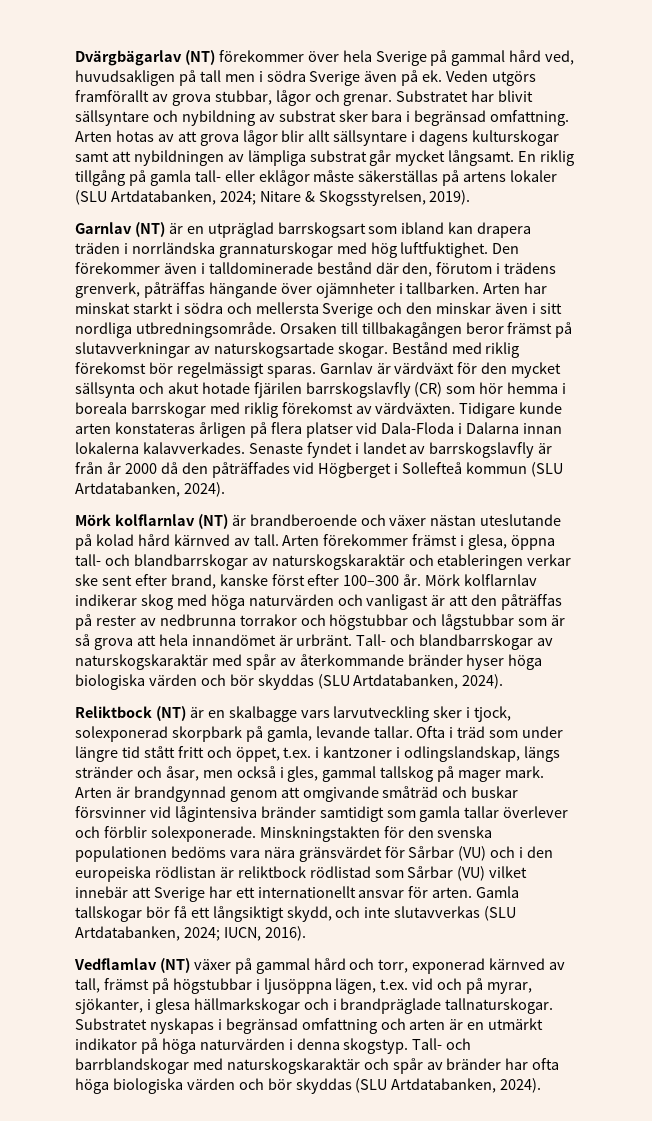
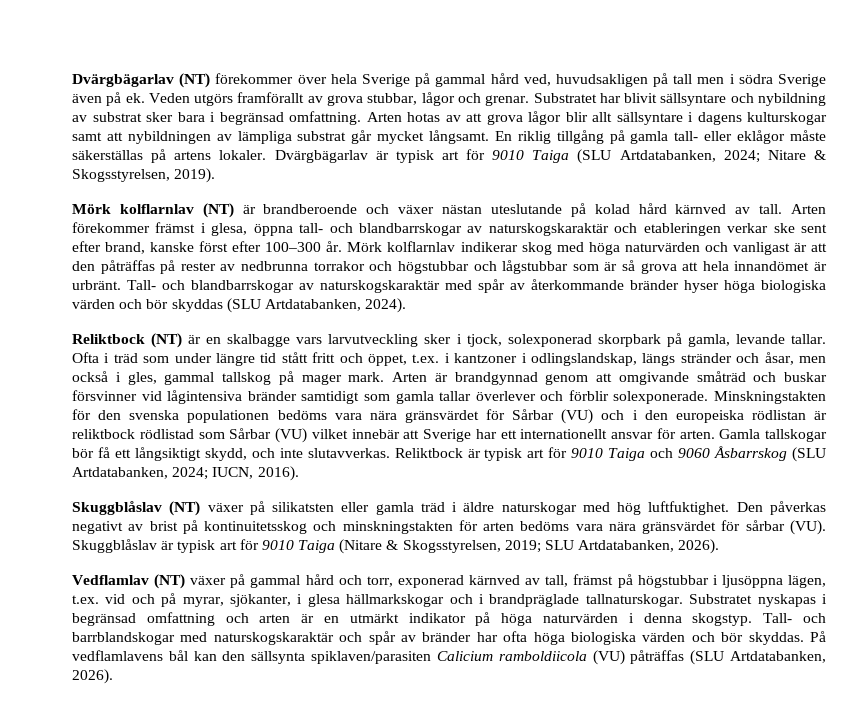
[510,170,558,182] lokaler -> [219,149,570,163] lokaler. Dvärgbägarlav är typisk art för 9010 Taiga
[75,222,532,238] [75,242,520,258] [75,262,557,277] [75,282,548,298] [75,302,562,318] [75,322,573,338] [75,342,520,358] [75,362,562,378] [75,382,567,398] [75,402,563,418] [75,422,563,438] [75,442,553,458] [75,462,564,478] [75,482,225,497] // Garnlav (NT) är en utpräglad barrskogsart som ibland kan drapera träden i norrländska grannaturskogar med hög luftfuktighet. Den förekommer även i talldominerade bestånd där den, förutom i trädens grenverk, påträffas hängande över ojämnheter i tallbarken. Arten har minskat starkt i södra och mellersta Sverige och den minskar även i sitt nordliga utbredningsområde. Orsaken till tillbakagången beror främst på slutavverkningar av naturskogsartade skogar. Bestånd med riklig förekomst bör regelmässigt sparas. Garnlav är värdväxt för den mycket sällsynta och akut hotade fjärilen barrskogslavfly (CR) som hör hemma i boreala barrskogar med riklig förekomst av värdväxten. Tidigare kunde arten konstateras årligen på flera platser vid Dala-Floda i Dalarna innan lokalerna kalavverkades. Senaste fyndet i landet av barrskogslavfly är från år 2000 då den påträffades vid Högberget i Sollefteå kommun (SLU Artdatabanken, 2024). -> (216, 175) none
[394,906,481,918] slutavverkas -> [307,446,788,461] slutavverkas. Reliktbock är typisk art för 9010 Taiga och 9060 Åsbarrskog
(306, 933) none -> [72,501,826,516] [72,520,826,535] [72,539,720,554] // Skuggblåslav (NT) växer på silikatsten eller gamla träd i äldre naturskogar med hög luftfuktighet. Den påverkas negativt av brist på kontinuitetsskog och minskningstakten för arten bedöms vara nära gränsvärdet för sårbar (VU). Skuggblåslav är typisk art för 9010 Taiga (Nitare & Skogsstyrelsen, 2019; SLU Artdatabanken, 2026).
[295,1078,542,1094] skyddas (SLU Artdatabanken, 2024). -> [748,631,826,645] [72,650,826,665] [72,669,113,684] skyddas. På vedflamlavens bål kan den sällsynta spiklaven/parasiten Calicium ramboldiicola (VU) påträffas (SLU Artdatabanken, 2026).

